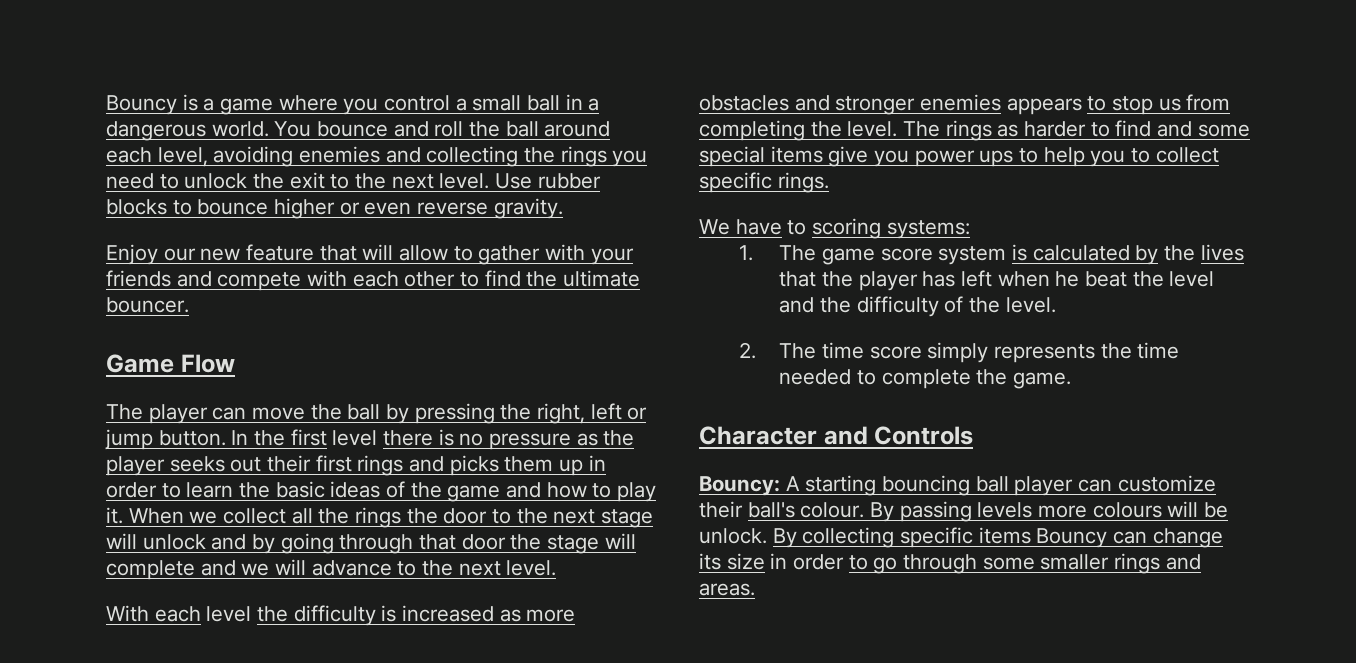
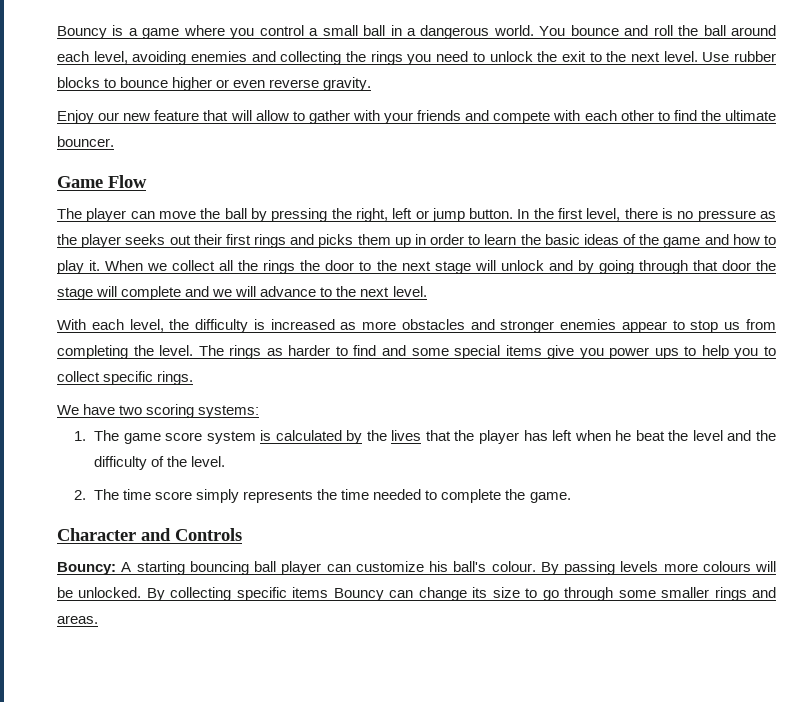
[332,430,378,446] level -> [586,208,621,221] level,
[206,606,252,622] level -> [129,319,164,332] level,
[1006,98,1082,115] appears -> [621,321,667,333] appear
[787,220,807,235] to -> [119,405,143,415] two
[699,501,743,518] their -> [429,561,448,572] his
[699,528,767,544] unlock. -> [78,587,142,598] unlocked.
[770,553,845,570] in order -> (520, 592) none

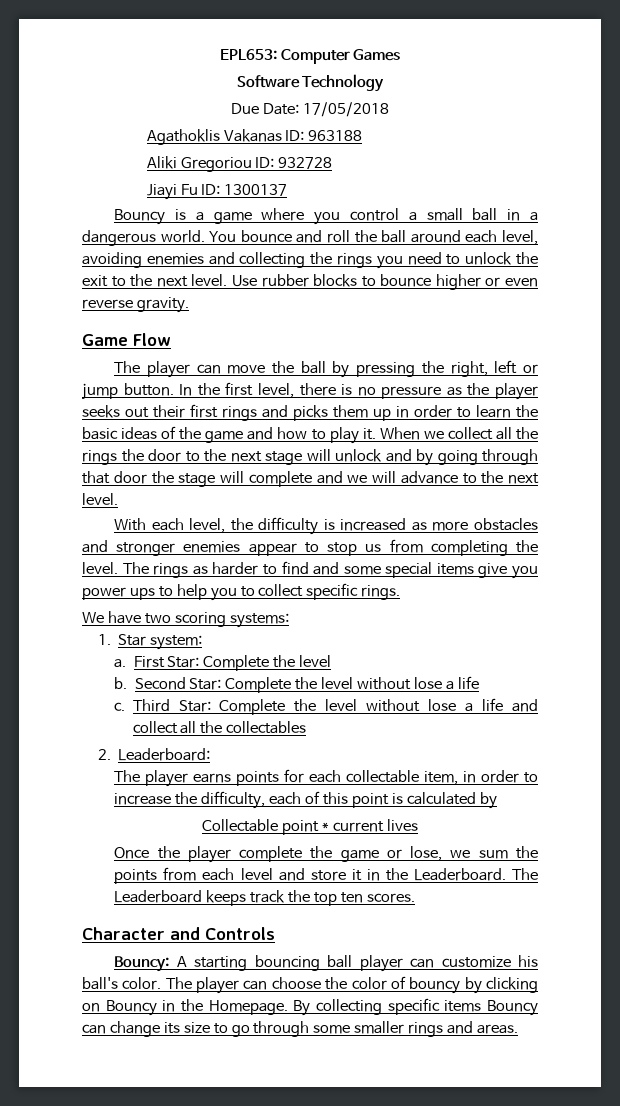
(57, 32) none -> [219,49,401,64] [236,74,385,92] [231,102,389,117] [146,129,363,145] [146,156,333,172] [146,184,288,200] EPL653: Computer Games // Software Technology // Due Date: 17/05/2018 // Agathoklis Vakanas ID: 963188 // Aliki Gregoriou ID: 932728 // Jiayi Fu ID: 1300137 //
[57,110,777,124] [57,136,114,147] // Enjoy our new feature that will allow to gather with your friends and compete with each other to find the ultimate bouncer. -> (189, 305) none
[93,430,256,444] The game score system -> [118,634,203,650] [114,655,332,671] [114,676,479,693] [114,698,538,715] [132,721,307,734] [98,748,211,761] [114,769,539,787] [114,791,389,809] Star system: // a. First Star: Complete the level // b. Second Star: Complete the level without lose a life // c. Third Star: Complete the level without lose a life and collect all the collectables // 2. Leaderboard: // The player earns points for each collectable item, in order to increase the difficulty, each of this point
[366,430,387,441] the -> [202,819,384,835] // Collectable point * current
[425,430,777,444] [93,456,226,470] [74,489,571,503] that the player has left when he beat the level and the difficulty of the level. // 2. The time score simply represents the time needed to complete the game. -> [114,846,539,863] [114,867,538,884] [114,890,415,906] // Once the player complete the game or lose, we sum the points from each level and store it in the Leaderboard. The Leaderboard keeps track the top ten scores.
[491,561,776,575] [57,587,142,598] colour. By passing levels more colours will be unlocked. -> [122,976,539,994] [82,999,288,1016] color. The player can choose the color of bouncy by clicking on Bouncy in the Homepage.

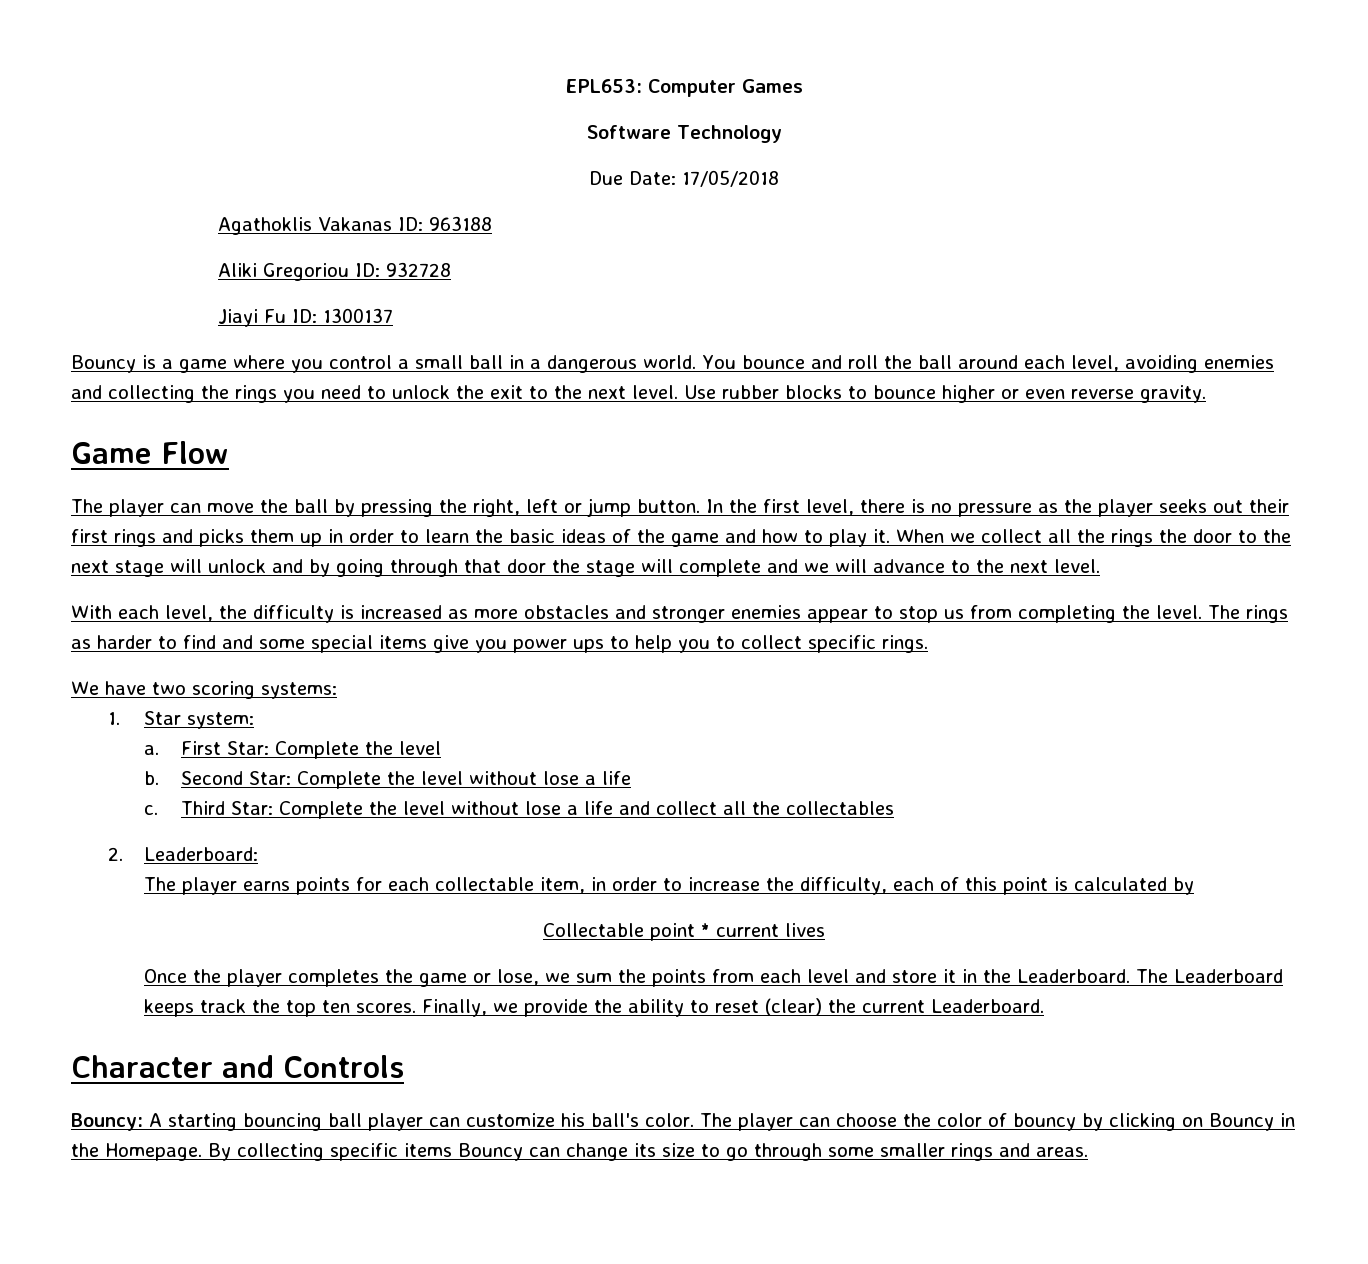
[239,846,303,862] complete -> [288,969,380,987] completes
(415, 898) none -> [422,998,1045,1017] Finally, we provide the ability to reset (clear) the current Leaderboard.

